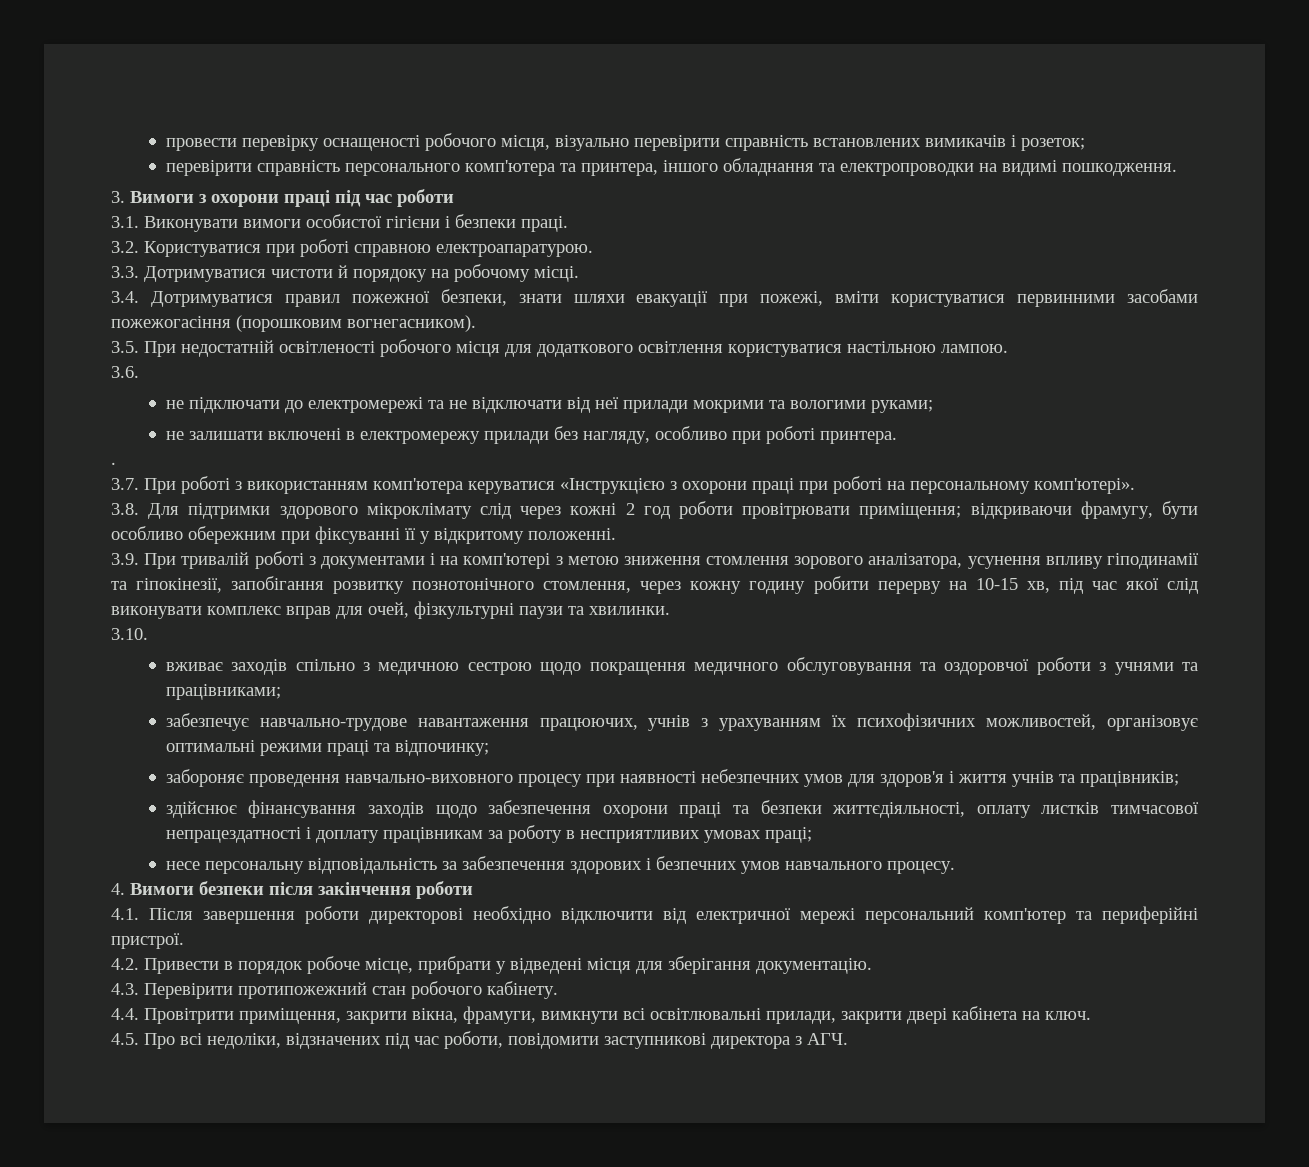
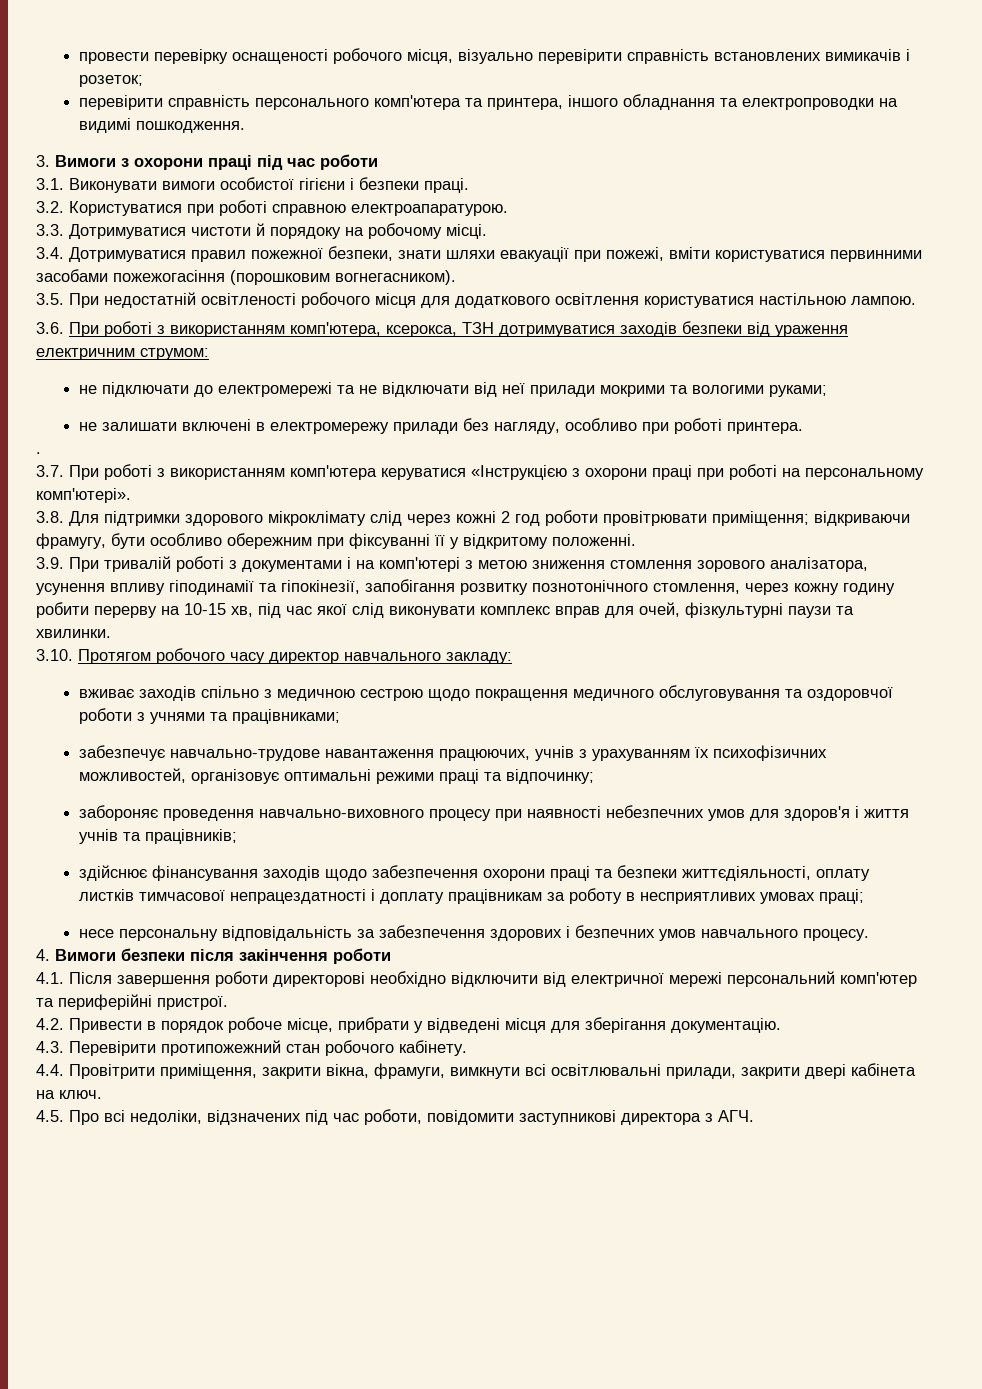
(139, 372) none -> [69,321,848,337] [36,348,209,360] При роботі з використанням комп'ютера, ксерокса, ТЗН дотримуватися заходів безпеки від ураження електричним струмом:
(148, 634) none -> [78,648,512,664] Протягом робочого часу директор навчального закладу:

